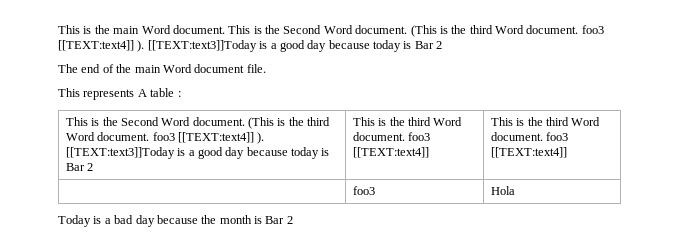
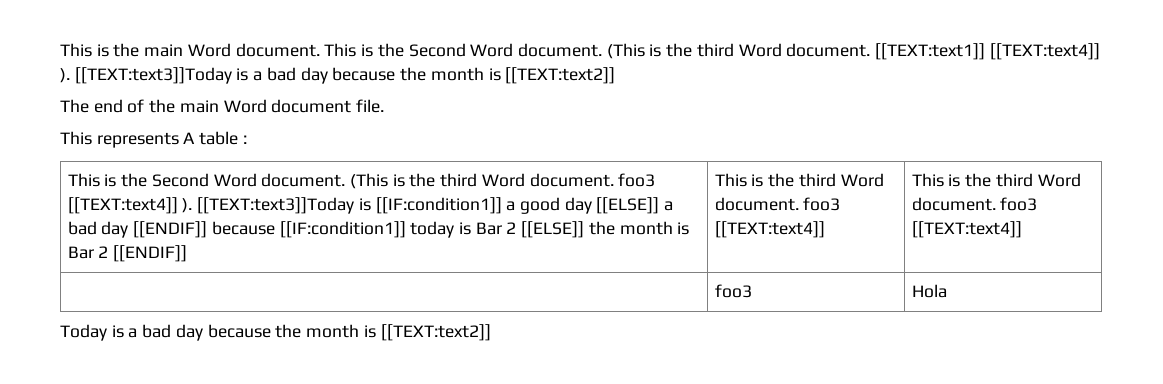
[581,25,604,34] [58,40,443,52] foo3 [[TEXT:text4]] ). [[TEXT:text3]]Today is a good day because today is Bar 2 -> [875,43,1100,60] [60,67,616,84] [[TEXT:text1]] [[TEXT:text4]] ). [[TEXT:text3]]Today is a bad day because the month is [[TEXT:text2]]
[188,147,330,159] [65,163,94,171] a good day because today is Bar 2 -> [375,197,674,214] [67,221,690,238] [67,245,188,262] [[IF:condition1]] a good day [[ELSE]] a bad day [[ENDIF]] because [[IF:condition1]] today is Bar 2 [[ELSE]] the month is Bar 2 [[ENDIF]]
[265,216,293,224] Bar 2 -> [380,324,491,341] [[TEXT:text2]]

